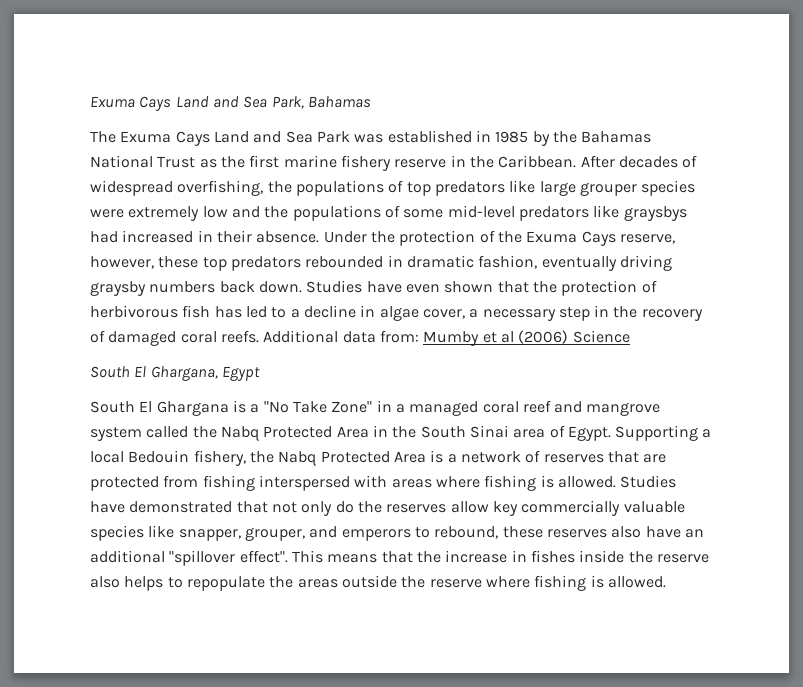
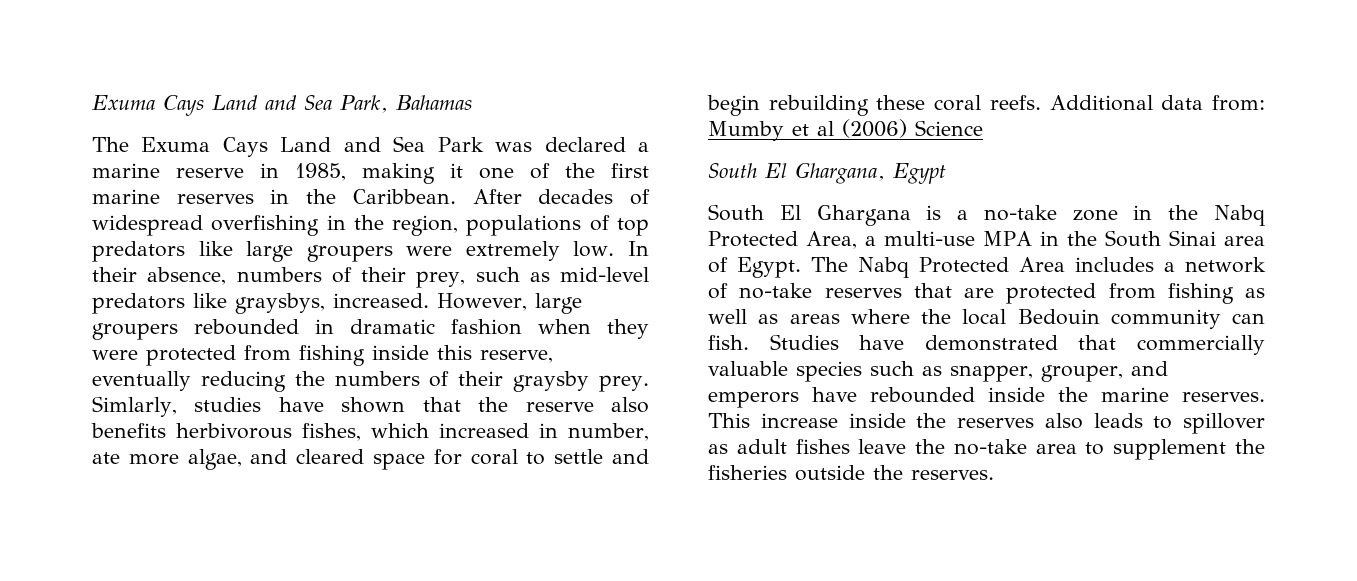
[387,130,652,146] [90,155,217,168] established in 1985 by the Bahamas National Trust as -> [544,137,649,152] [92,163,550,184] declared a marine reserve in 1985, making it one of
[340,155,447,171] fishery reserve -> [176,194,254,204] reserves
[177,180,292,196] overfishing, the -> [211,215,459,236] overfishing in the region,
[579,180,696,196] [90,205,687,221] [90,230,675,246] [90,255,672,271] [90,280,657,296] [90,305,703,321] [90,330,177,346] grouper species were extremely low and the populations of some mid-level predators like graysbys had increased in their absence. Under the protection of the Exuma Cays reserve, however, these top predators rebounded in dramatic fashion, eventually driving graysby numbers back down. Studies have even shown that the protection of herbivorous fish has led to a decline in algae cover, a necessary step in the recovery of damaged -> [306,241,649,262] [92,267,649,288] [92,293,582,314] [92,319,649,340] [92,345,553,366] [92,371,650,392] [92,396,649,417] [91,423,650,441] [92,449,650,470] [707,95,926,116] groupers were extremely low. In their absence, numbers of their prey, such as mid-level predators like graysbys, increased. However, large groupers rebounded in dramatic fashion when they were protected from fishing inside this reserve, eventually reducing the numbers of their graysby prey. Simlarly, studies have shown that the reserve also benefits herbivorous fishes, which increased in number, ate more algae, and cleared space for coral to settle and begin rebuilding these
[263,400,661,416] [90,426,369,441] "No Take Zone" in a managed coral reef and mangrove system called the Nabq Protected Area -> [983,205,1265,226] [708,231,1033,249] no-take zone in the Nabq Protected Area, a multi-use MPA
[615,425,712,441] [90,450,444,466] Supporting a local Bedouin fishery, the Nabq Protected Area is -> [811,257,1154,278] The Nabq Protected Area includes
(541, 456) none -> [739,283,813,299] no-take
[258,475,677,491] [90,501,518,516] interspersed with areas where fishing is allowed. Studies have demonstrated that not only do the reserves allow key -> [1245,288,1265,298] [708,309,1265,329] [708,334,1117,351] as well as areas where the local Bedouin community can fish. Studies have demonstrated that
[148,525,175,538] like -> [870,361,942,376] such as
[414,526,704,539] [90,550,709,566] [90,575,666,591] to rebound, these reserves also have an additional "spillover effect". This means that the increase in fishes inside the reserve also helps to repopulate the areas outside the reserve where fishing is allowed. -> [812,387,1265,403] [708,413,1265,434] [708,439,1265,460] [708,465,994,481] have rebounded inside the marine reserves. This increase inside the reserves also leads to spillover as adult fishes leave the no-take area to supplement the fisheries outside the reserves.

